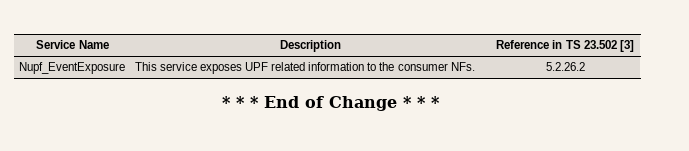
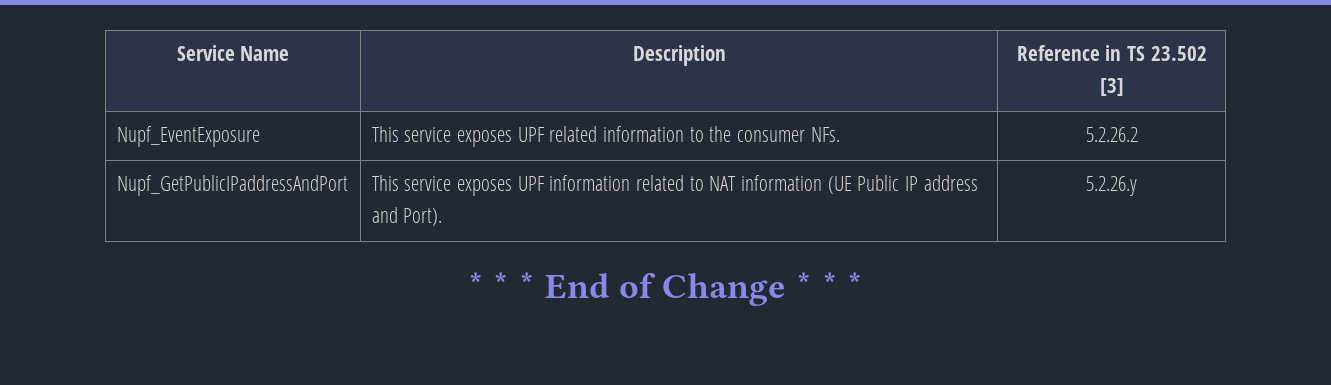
(585, 66) none -> [116,175,348,196] [371,175,978,196] [371,207,443,226] [1086,176,1137,196] // Nupf_GetPublicIPaddressAndPort | This service exposes UPF information related to NAT information (UE Public IP address and Port). | 5.2.26.y

